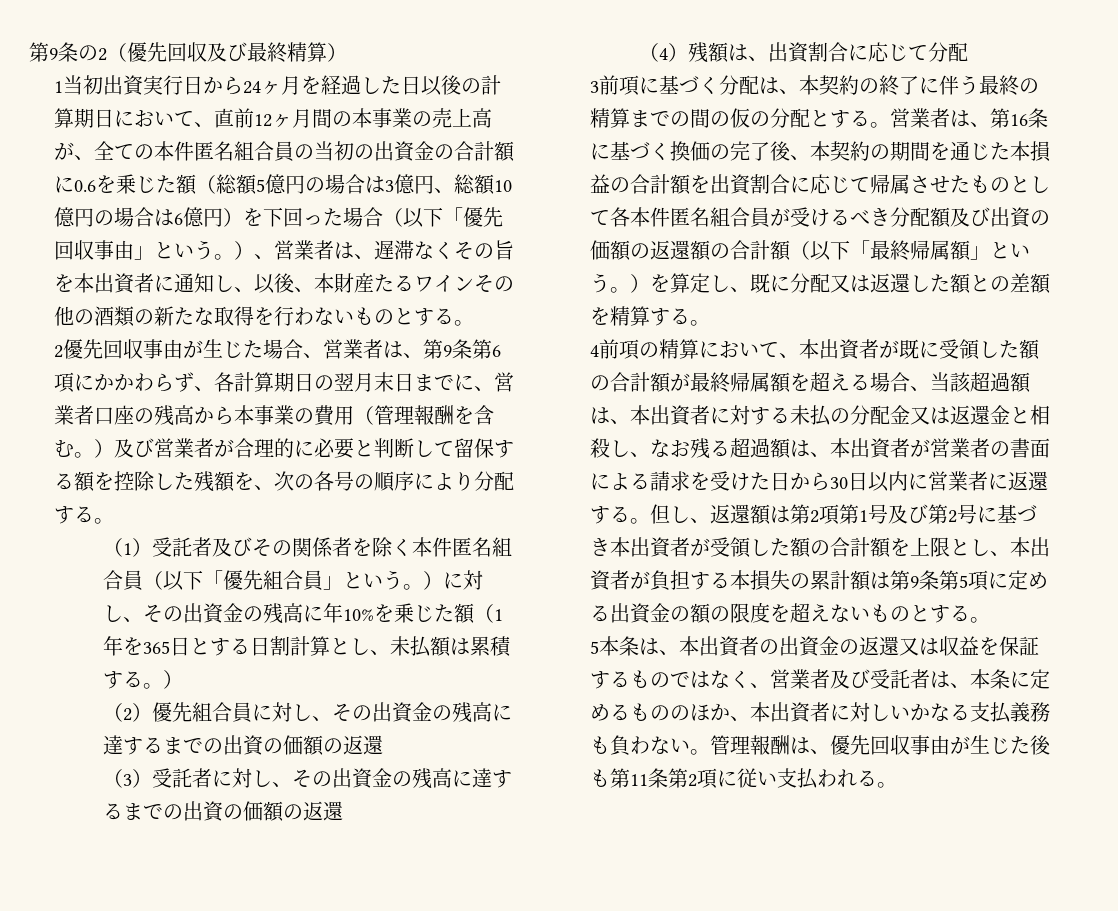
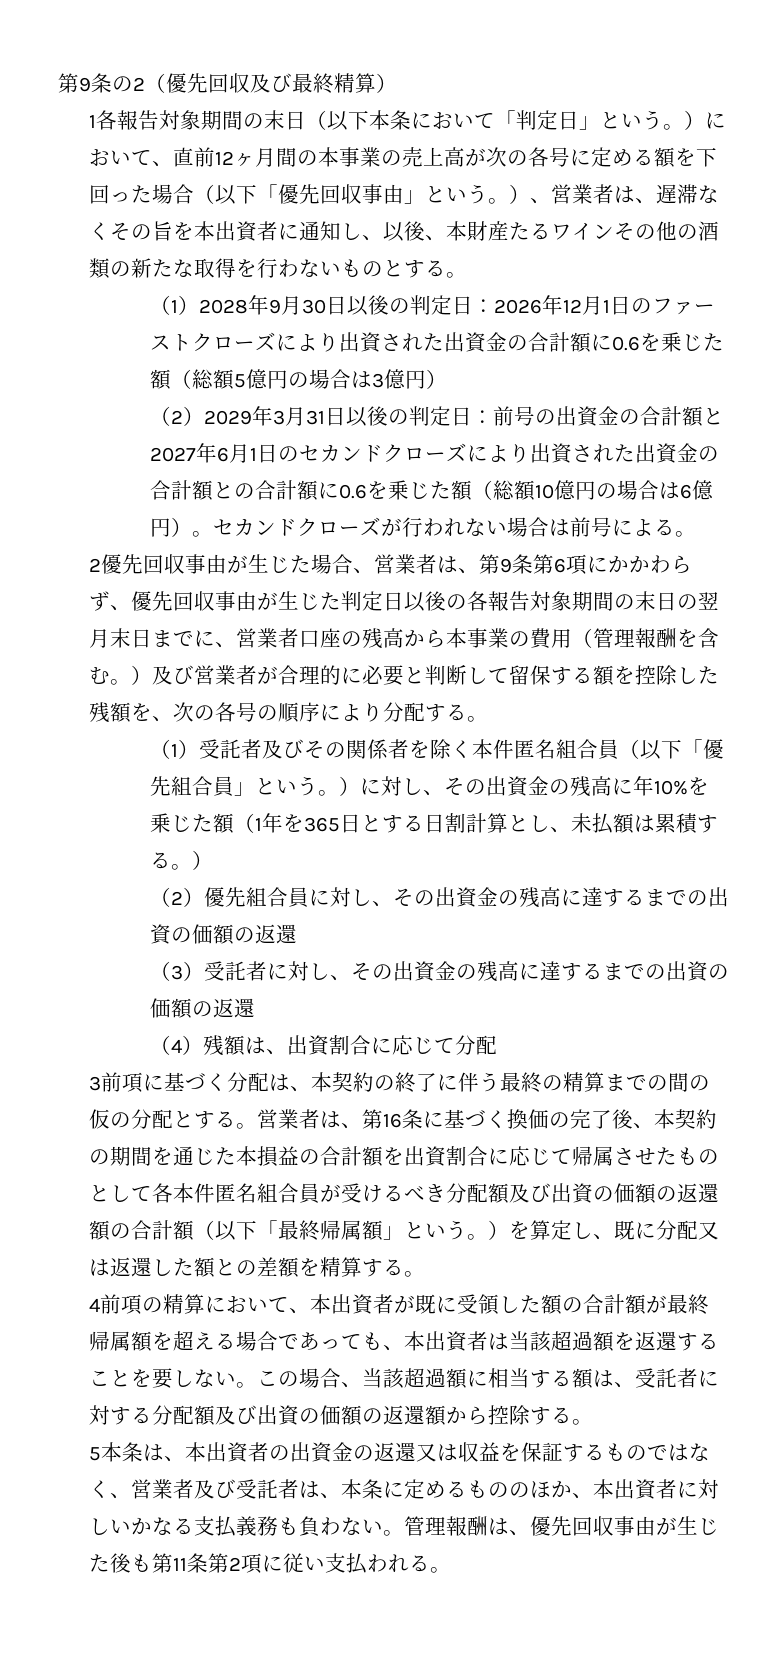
[62,75,501,96] [53,108,114,128] 当初出資実行日から24ヶ月を経過した日以後の計算期日 -> [95,110,705,131] 各報告対象期間の末日（以下本条において「判定日」という。）
[73,141,515,162] [53,174,512,195] [53,207,243,227] 、全ての本件匿名組合員の当初の出資金の合計額に0.6を乗じた額（総額5億円の場合は3億円、総額10億円の場合は6億円） -> [485,147,675,168] 次の各号に定める額
(474, 323) none -> [149,295,715,316] [149,332,724,353] [149,369,447,390] [149,406,724,427] [149,443,719,464] [149,480,714,501] [149,517,696,537] // （1）2028年9月30日以後の判定日：2026年12月1日のファーストクローズにより出資された出資金の合計額に0.6を乗じた額（総額5億円の場合は3億円） // （2）2029年3月31日以後の判定日：前号の出資金の合計額と2027年6月1日のセカンドクローズにより出資された出資金の合計額との合計額に0.6を乗じた額（総額10億円の場合は6億円）。セカンドクローズが行われない場合は前号による。
[213,372,294,392] 各計算期 -> [130,591,656,612] 優先回収事由が生じた判定日以後の各報告対象期間の末
[909,372,1031,393] [589,405,1050,426] [589,438,1050,459] [589,471,1048,492] [589,504,1037,525] [589,537,1050,558] [589,570,1048,591] [589,602,930,624] 、当該超過額は、本出資者に対する未払の分配金又は返還金と相殺し、なお残る超過額は、本出資者が営業者の書面による請求を受けた日から30日以内に営業者に返還する。但し、返還額は第2項第1号及び第2号に基づき本出資者が受領した額の合計額を上限とし、本出資者が負担する本損失の累計額は第9条第5項に定める出資金の額の限度を超えないものと -> [277,1331,719,1352] [88,1368,719,1389] [88,1405,530,1426] であっても、本出資者は当該超過額を返還することを要しない。この場合、当該超過額に相当する額は、受託者に対する分配額及び出資の価額の返還額から控除

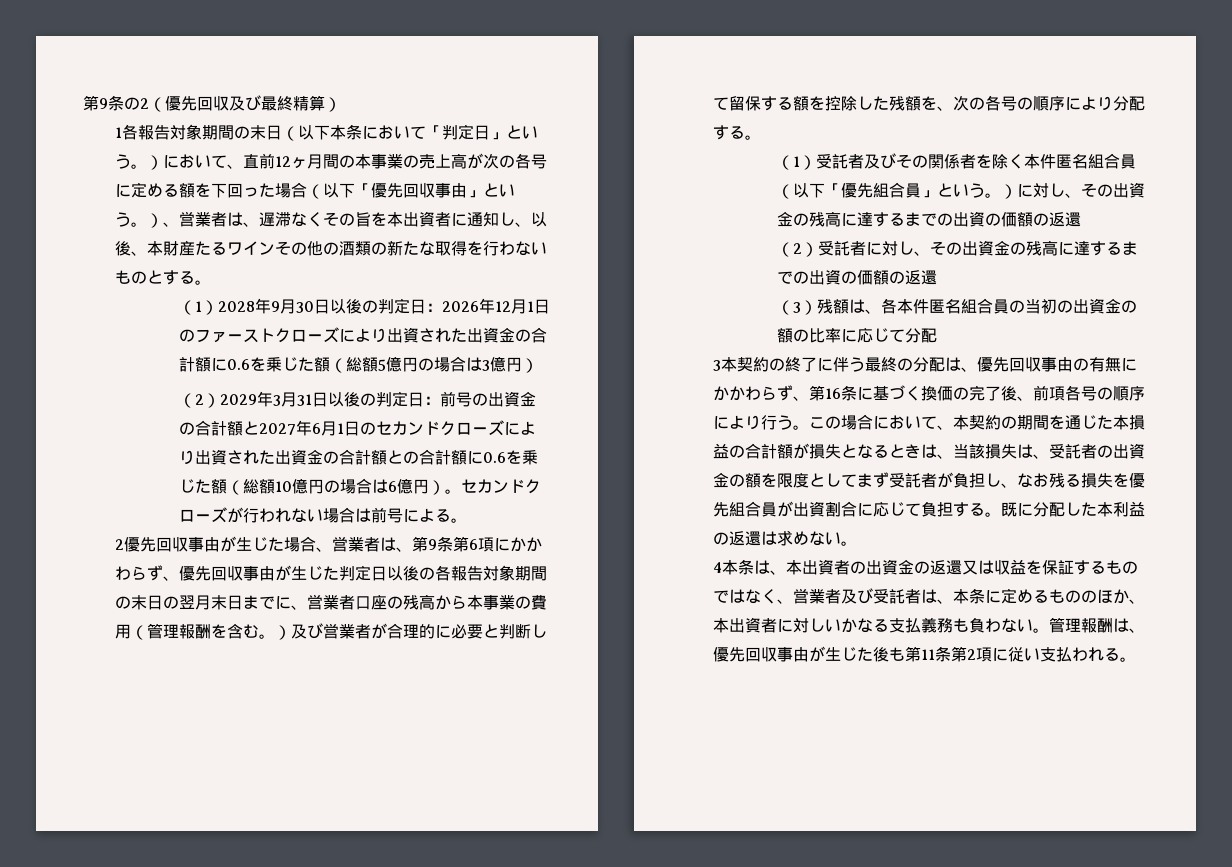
[632,776,709,796] [149,813,718,834] [149,850,213,870] [149,887,729,908] [149,924,297,945] [149,961,183,981] 年10%を乗じた額（1年を365日とする日割計算とし、未払額は累積する。） // （2）優先組合員に対し、その出資金の残高に達するまでの出資の価額の返還 // （3 -> [856,211,1081,227] [776,242,802,257] 達するまでの出資の価額の返還 // （2
[170,1039,182,1053] 4 -> [792,302,801,313] 3
[286,1035,371,1056] 出資割合 -> [880,298,1137,314] [776,328,841,343] 各本件匿名組合員の当初の出資金の額の比率
[100,1072,311,1093] 前項に基づく分配は、 -> (721, 365) none
[562,1072,710,1092] [88,1109,341,1129] 精算までの間の仮の分配とする。営業者は -> [912,357,1137,372] [712,385,793,401] 分配は、優先回収事由の有無にかかわらず
(654, 1126) none -> [1032,385,1145,401] [712,414,953,430] 前項各号の順序により行う。この場合において、
[382,1146,719,1167] [88,1183,719,1204] [88,1220,719,1241] [88,1257,425,1278] [88,1294,709,1315] [88,1331,719,1352] [88,1368,719,1389] [88,1405,593,1426] [88,1447,101,1461] を出資割合に応じて帰属させたものとして各本件匿名組合員が受けるべき分配額及び出資の価額の返還額の合計額（以下「最終帰属額」という。）を算定し、既に分配又は返還した額との差額を精算する。 // 4前項の精算において、本出資者が既に受領した額の合計額が最終帰属額を超える場合であっても、本出資者は当該超過額を返還することを要しない。この場合、当該超過額に相当する額は、受託者に対する分配額及び出資の価額の返還額から控除する。 // 5 -> [792,443,1145,459] [712,472,1145,488] [712,501,1145,517] [712,530,857,546] [712,562,722,573] が損失となるときは、当該損失は、受託者の出資金の額を限度としてまず受託者が負担し、なお残る損失を優先組合員が出資割合に応じて負担する。既に分配した本利益の返還は求めない。 // 4

